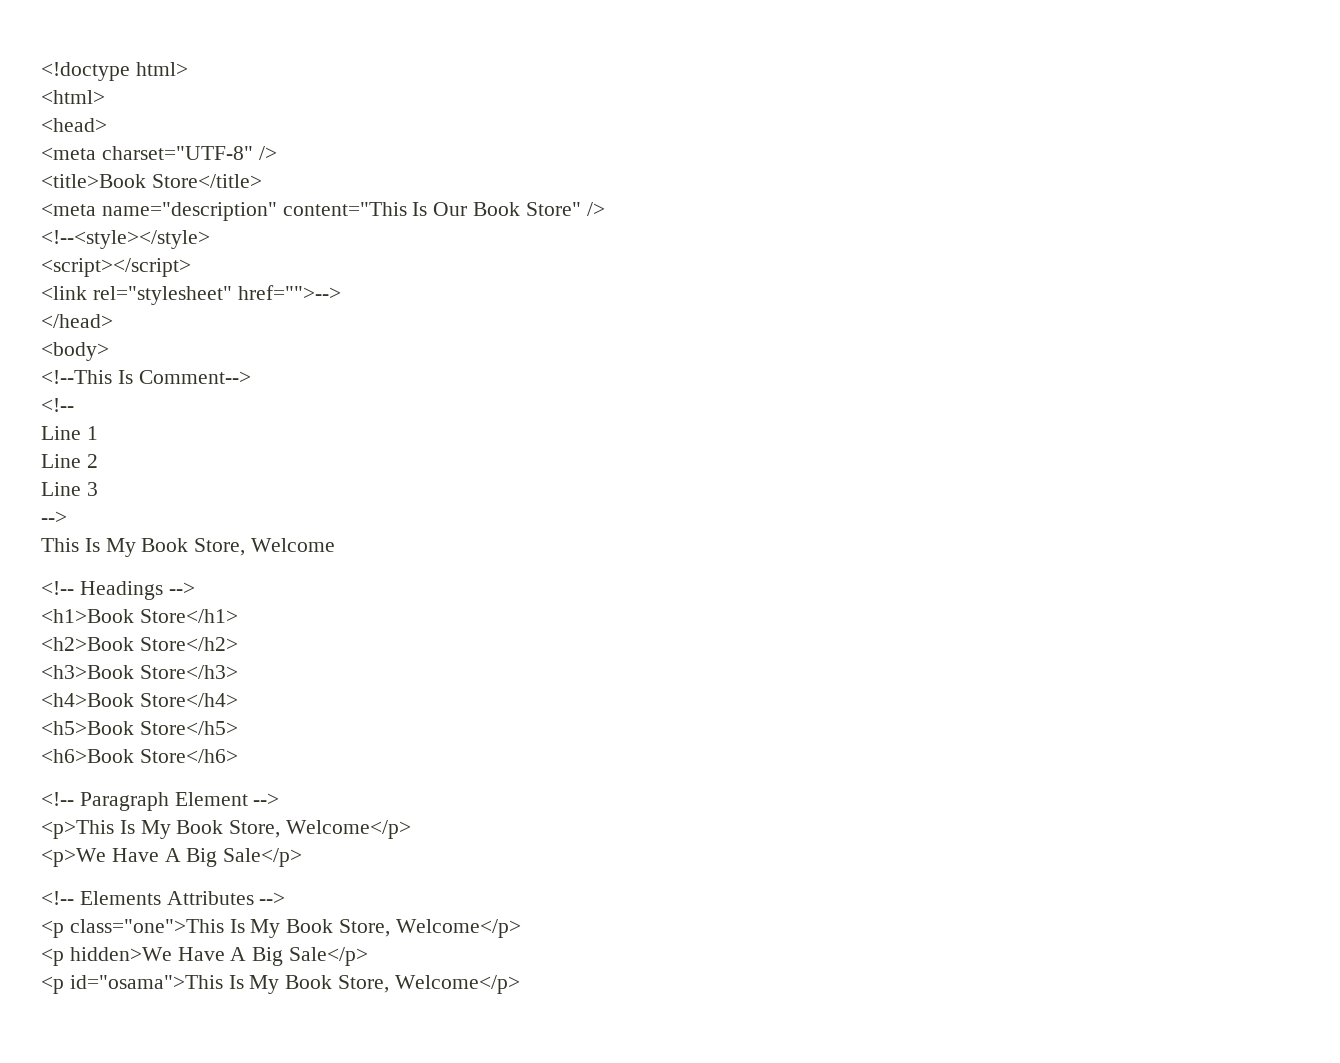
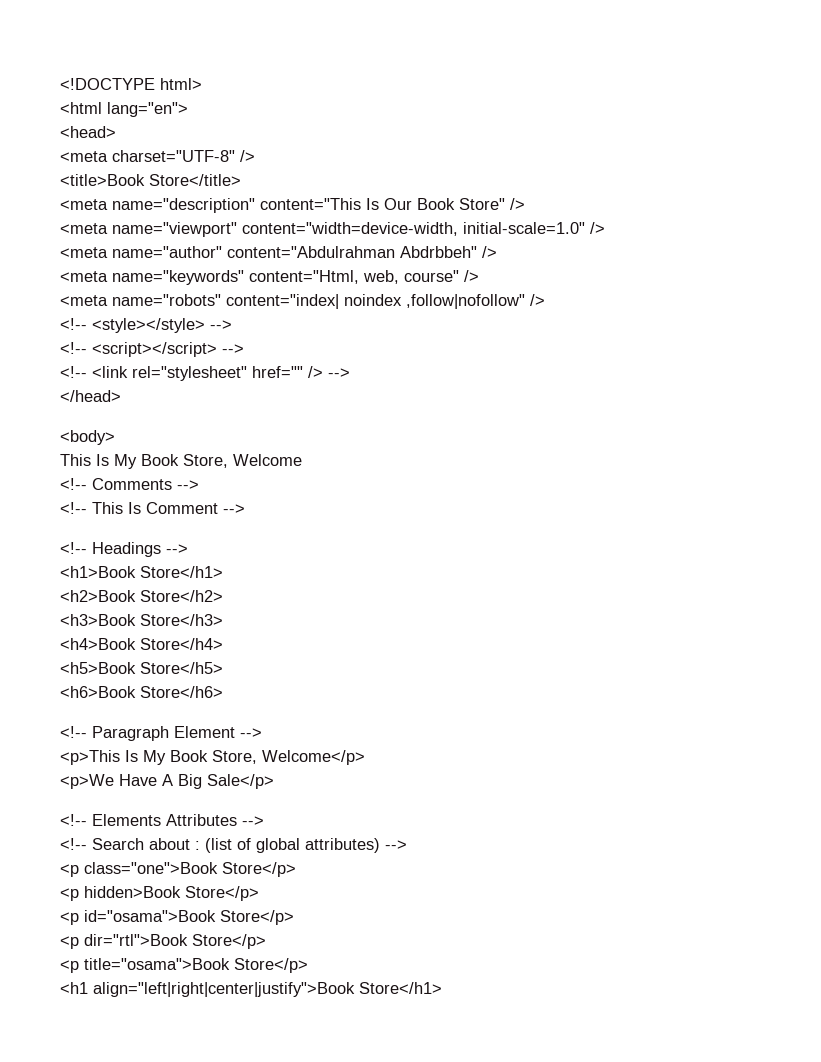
[41,62,130,81] <!doctype -> [60,78,155,90] <!DOCTYPE
[41,90,105,104] <html> -> [60,102,188,117] <html lang="en">
[41,230,210,249] [41,258,191,277] [41,285,341,305] [41,314,113,328] [41,342,109,361] [41,370,251,384] [41,398,74,412] [41,426,98,440] [41,454,98,468] [41,482,98,496] [41,511,67,524] <!--<style></style> // <script></script> // <link rel="stylesheet" href="">--> // </head> // <body> // <!--This Is Comment--> // <!-- // Line 1 // Line 2 // Line 3 // --> -> [60,222,605,237] [60,246,497,258] [60,270,479,285] [60,294,545,309] [60,318,232,333] [60,342,244,357] [60,366,350,381] [60,390,121,402] [60,430,115,445] <meta name="viewport" content="width=device-width, initial-scale=1.0" /> // <meta name="author" content="Abdulrahman Abdrbbeh" /> // <meta name="keywords" content="Html, web, course" /> // <meta name="robots" content="index| noindex ,follow|nofollow" /> // <!-- <style></style> --> // <!-- <script></script> --> // <!-- <link rel="stylesheet" href="" /> --> // </head> // <body>
(336, 545) none -> [60,478,199,490] [60,502,245,514] // <!-- Comments --> // <!-- This Is Comment -->
[41,919,521,938] [41,947,369,966] [41,975,520,994] <p class="one">This Is My Book Store, Welcome</p> // <p hidden>We Have A Big Sale</p> // <p id="osama">This Is My Book Store, Welcome</p> -> [60,838,407,853] [60,862,296,877] [60,886,259,901] [60,910,294,925] [60,934,266,949] [60,958,308,973] [60,982,442,997] <!-- Search about : (list of global attributes) --> // <p class="one">Book Store</p> // <p hidden>Book Store</p> // <p id="osama">Book Store</p> // <p dir="rtl">Book Store</p> // <p title="osama">Book Store</p> // <h1 align="left|right|center|justify">Book Store</h1>

